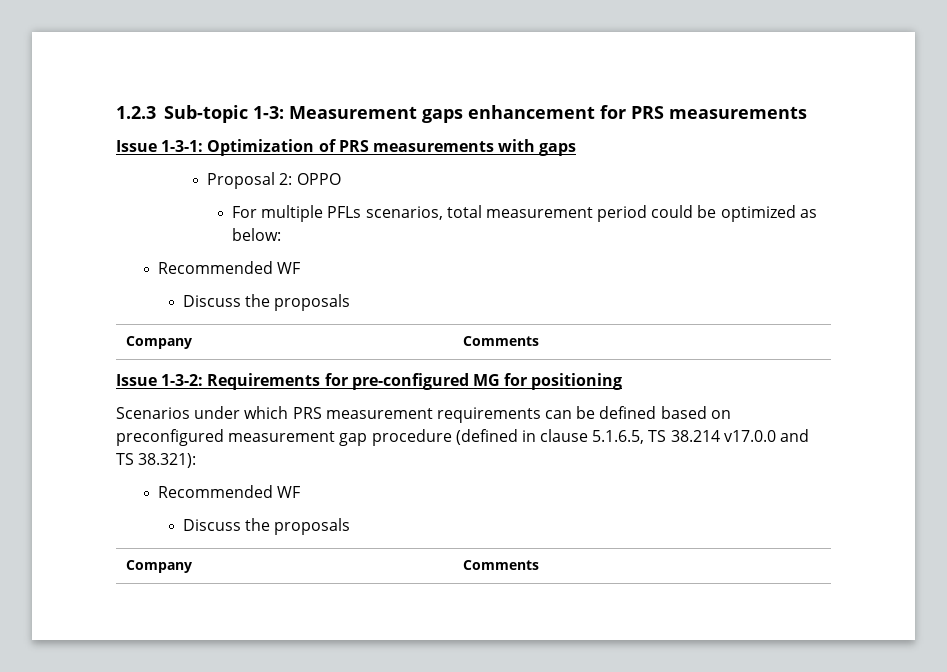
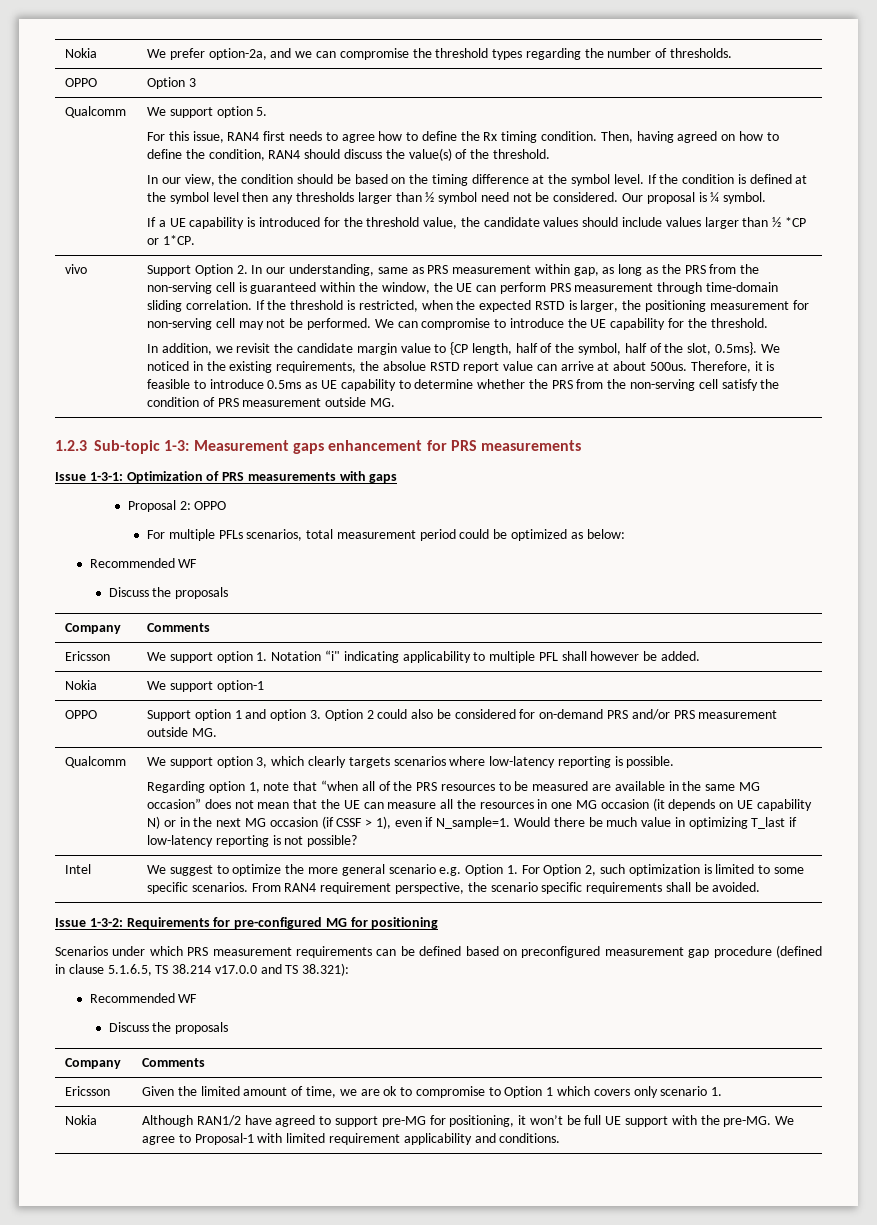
(116, 112) none -> [65,48,98,58] [147,48,733,60] [65,78,98,87] [147,77,196,89] [65,106,127,118] [147,106,268,118] [147,131,779,143] [147,148,550,161] [147,174,808,186] [147,192,767,204] [147,217,806,229] [147,235,195,245] [65,264,88,274] [147,264,760,276] [147,282,779,294] [147,300,809,312] [147,318,768,330] [147,342,780,355] [147,361,775,373] [147,379,780,391] [147,397,396,407] Nokia | We prefer option-2a, and we can compromise the threshold types regarding the number of thresholds. // OPPO | Option 3 // Qualcomm | We support option 5. // For this issue, RAN4 first needs to agree how to define the Rx timing condition. Then, having agreed on how to define the condition, RAN4 should discuss the value(s) of the threshold. // In our view, the condition should be based on the timing difference at the symbol level. If the condition is defined at the symbol level then any thresholds larger than ½ symbol need not be considered. Our proposal is ¼ symbol. // If a UE capability is introduced for the threshold value, the candidate values should include values larger than ½ *CP or 1*CP. // vivo | Support Option 2. In our understanding, same as PRS measurement within gap, as long as the PRS from the non-serving cell is guaranteed within the window, the UE can perform PRS measurement through time-domain sliding correlation. If the threshold is restricted, when the expected RSTD is larger, the positioning measurement for non-serving cell may not be performed. We can compromise to introduce the UE capability for the threshold. // In addition, we revisit the candidate margin value to {CP length, half of the symbol, half of the slot, 0.5ms}. We noticed in the existing requirements, the absolue RSTD report value can arrive at about 500us. Therefore, it is feasible to introduce 0.5ms as UE capability to determine whether the PRS from the non-serving cell satisfy the condition of PRS measurement outside MG. //
(540, 341) none -> [65,651,111,661] [147,650,701,663] [65,680,98,690] [147,680,264,692] [65,710,98,719] [147,709,778,721] [147,727,217,737] [65,756,127,768] [147,756,675,768] [147,780,760,793] [147,798,812,811] [147,816,798,829] [147,835,358,847] [65,864,92,874] [147,864,804,876] [147,882,761,894] // Ericsson | We support option 1. Notation “i" indicating applicability to multiple PFL shall however be added. // Nokia | We support option-1 // OPPO | Support option 1 and option 3. Option 2 could also be considered for on-demand PRS and/or PRS measurement outside MG. // Qualcomm | We support option 3, which clearly targets scenarios where low-latency reporting is possible. // Regarding option 1, note that “when all of the PRS resources to be measured are available in the same MG occasion” does not mean that the UE can measure all the resources in one MG occasion (it depends on UE capability N) or in the next MG occasion (if CSSF > 1), even if N_sample=1. Would there be much value in optimizing T_last if low-latency reporting is not possible? // Intel | We suggest to optimize the more general scenario e.g. Option 1. For Option 2, such optimization is limited to some specific scenarios. From RAN4 requirement perspective, the scenario specific requirements shall be avoided.
(540, 565) none -> [65,1086,111,1096] [142,1086,723,1098] [65,1115,98,1125] [142,1115,795,1127] [142,1133,561,1145] // Ericsson | Given the limited amount of time, we are ok to compromise to Option 1 which covers only scenario 1. // Nokia | Although RAN1/2 have agreed to support pre-MG for positioning, it won’t be full UE support with the pre-MG. We agree to Proposal-1 with limited requirement applicability and conditions.

